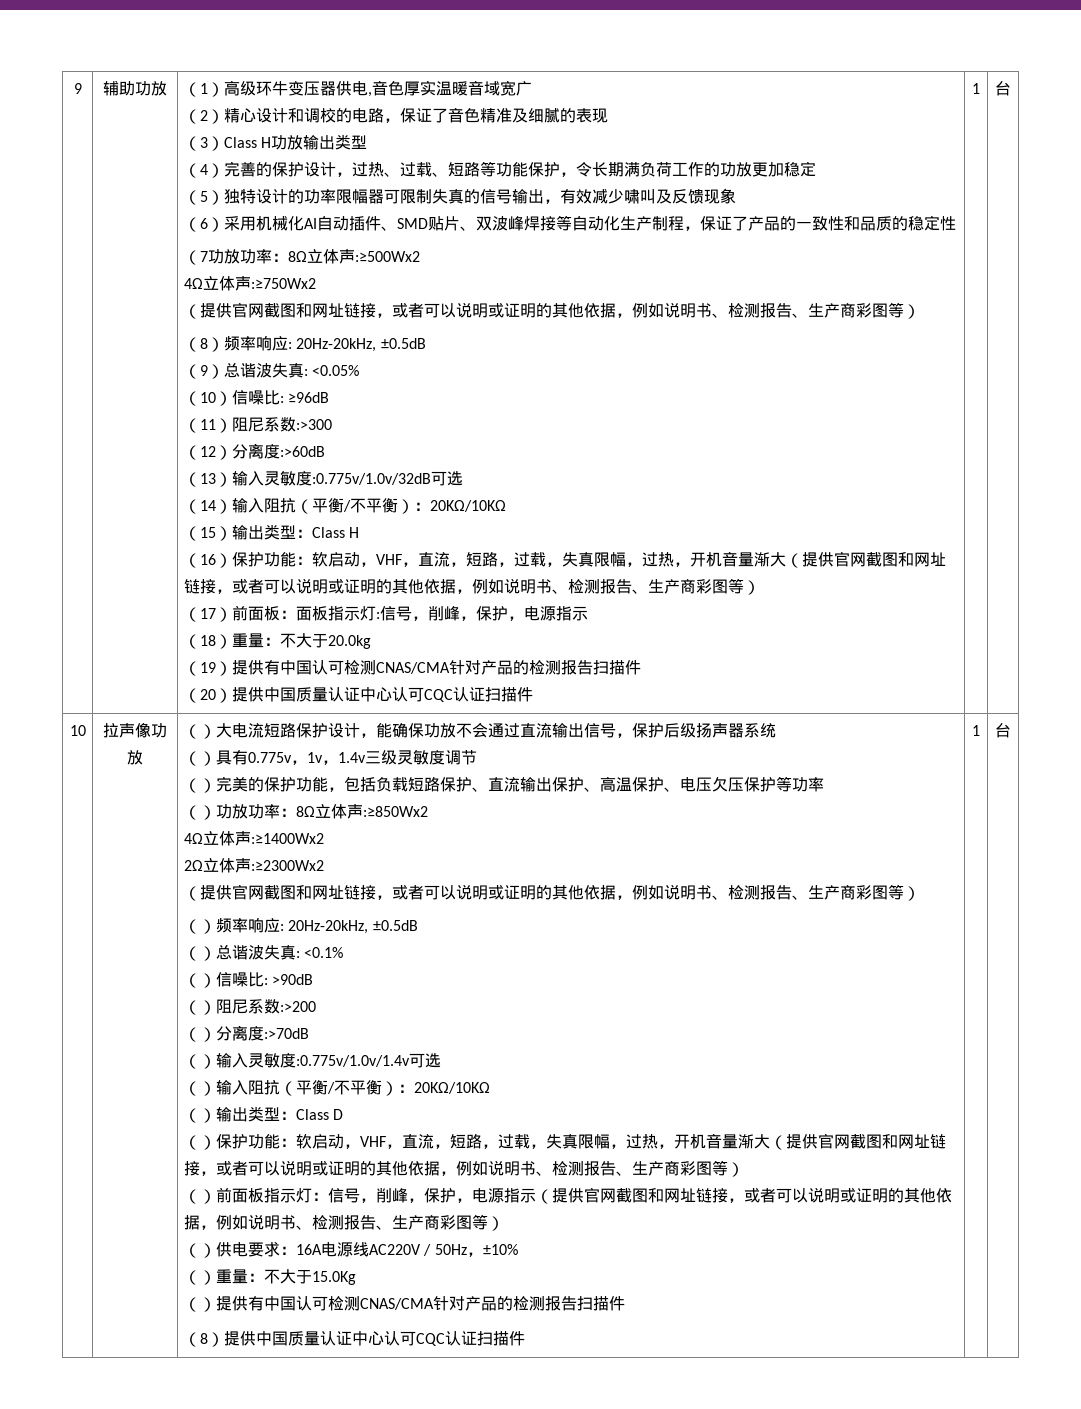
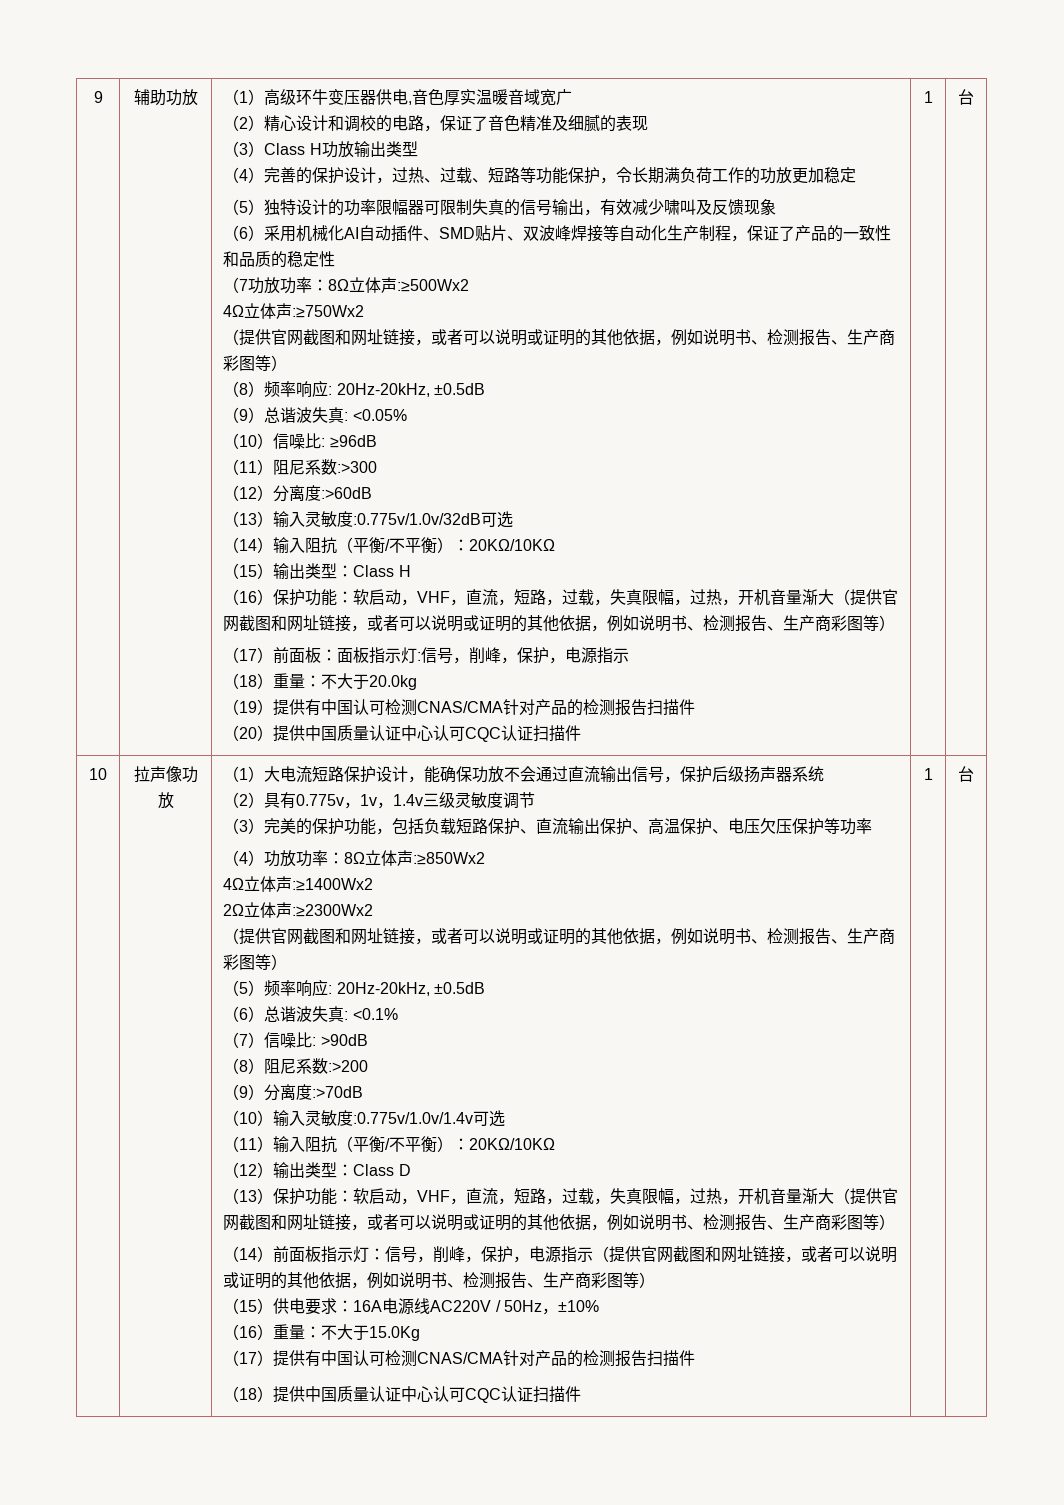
(200, 731) none -> [239,768,249,780] 1
(200, 758) none -> [239,794,249,806] 2
(200, 785) none -> [239,820,249,832] 3
(200, 812) none -> [239,852,249,864] 4
[199,917,418,934] [183,946,200,961] ）频率响应: 20Hz-20kHz, ±0.5dB // （ -> [239,979,486,997] [223,1006,249,1022] 5）频率响应: 20Hz-20kHz, ±0.5dB // （6
(200, 980) none -> [239,1034,249,1046] 7
(200, 1007) none -> [239,1060,249,1072] 8
(200, 1034) none -> [239,1086,249,1098] 9
(200, 1061) none -> [239,1112,258,1124] 10
[199,1080,490,1096] [183,1108,200,1123] ）输入阻抗（平衡/不平衡）：20KΩ/10KΩ // （ -> [239,1136,556,1153] [223,1162,258,1178] 11）输入阻抗（平衡/不平衡）：20KΩ/10KΩ // （12
(200, 1142) none -> [239,1190,258,1202] 13
(200, 1196) none -> [239,1248,258,1260] 14
(200, 1250) none -> [239,1300,258,1312] 15
(200, 1277) none -> [239,1326,258,1338] 16
(200, 1304) none -> [239,1352,258,1364] 17
[199,1333,208,1344] 8 -> [239,1388,258,1400] 18

